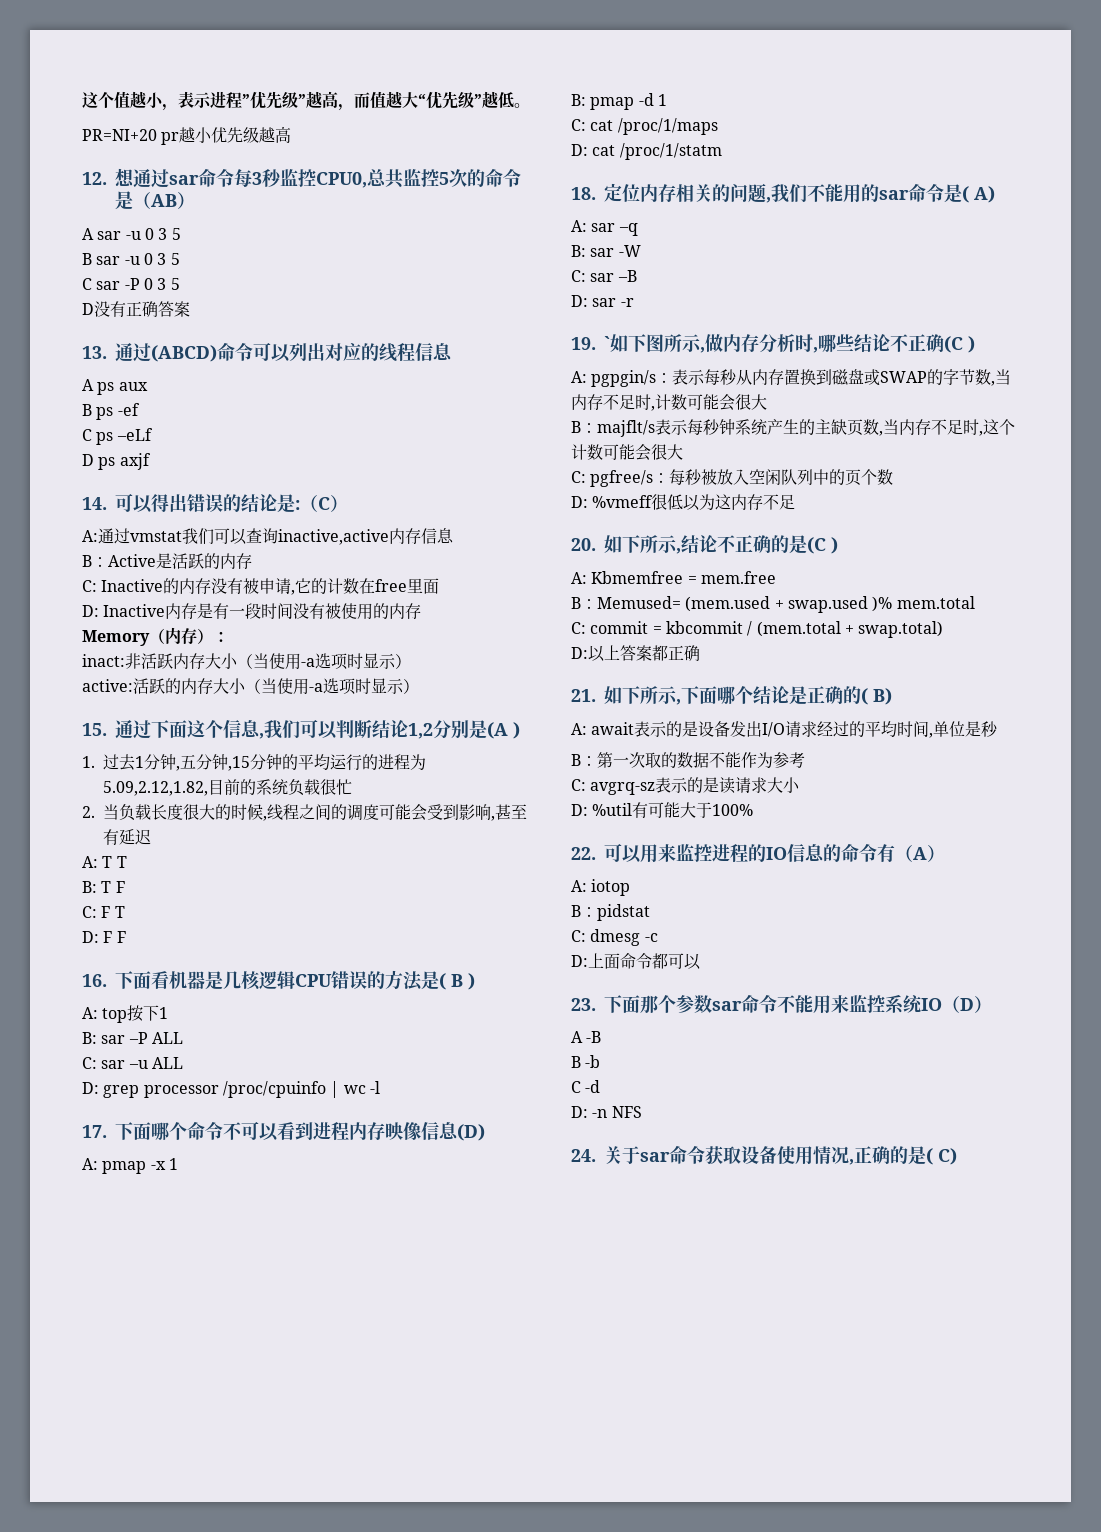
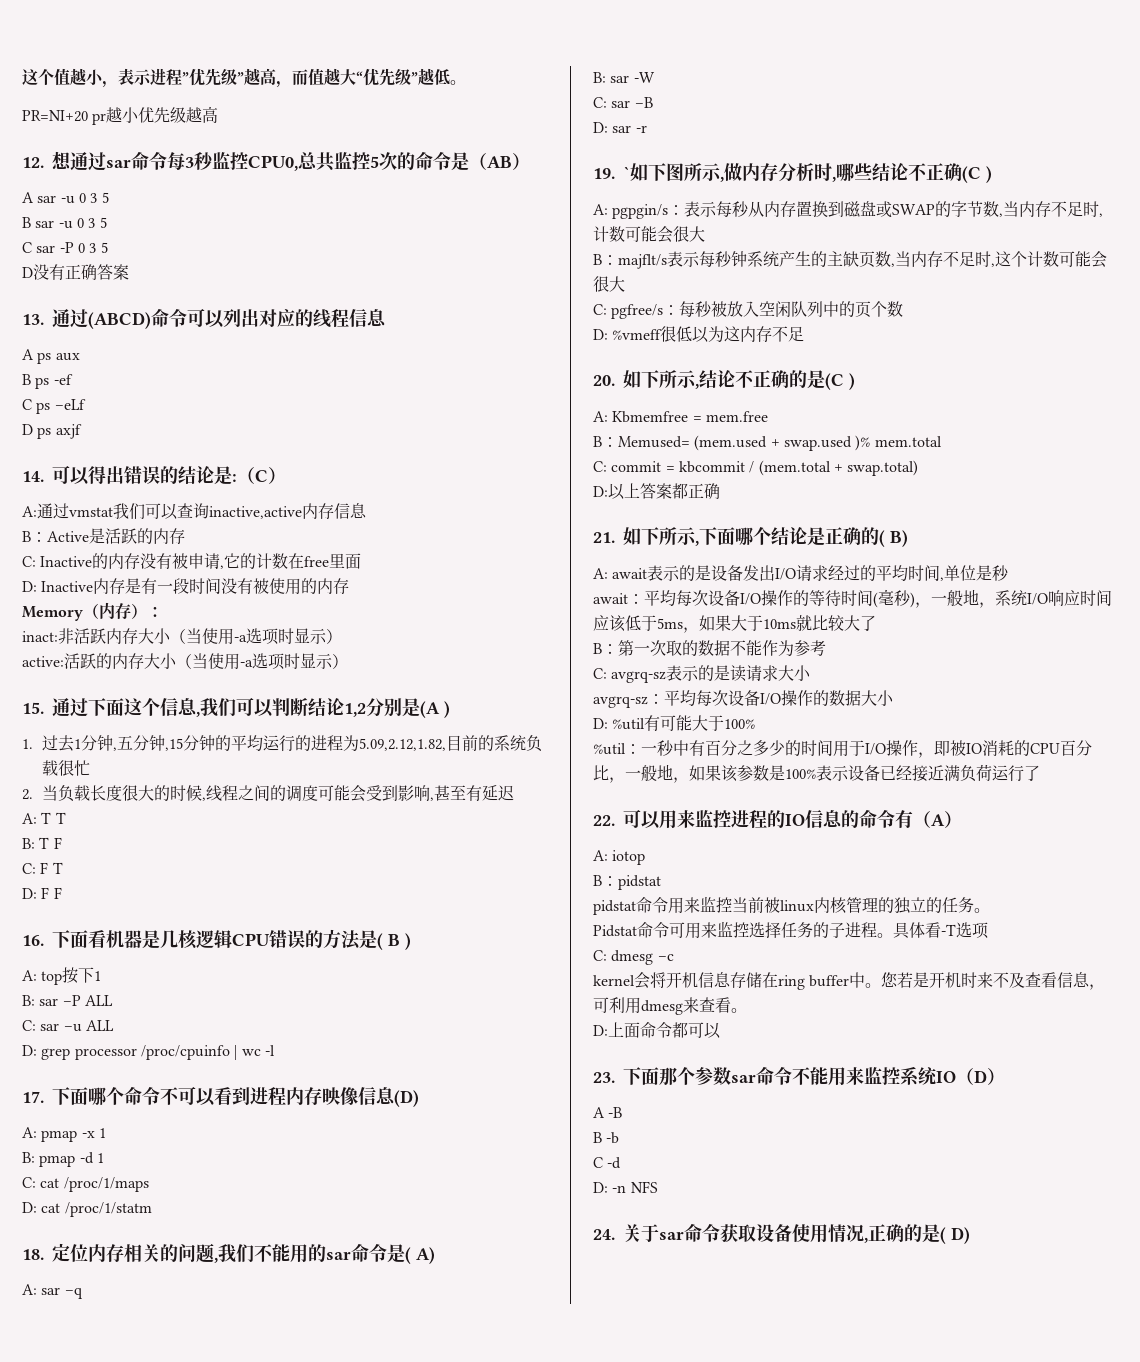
(999, 729) none -> [593,589,1112,608] [593,615,876,633] // await：平均每次设备I/O操作的等待时间(毫秒)，一般地，系统I/O响应时间应该低于5ms，如果大于10ms就比较大了
(801, 785) none -> [593,690,894,708] // avgrq-sz：平均每次设备I/O操作的数据大小
(754, 810) none -> [593,740,1092,758] [593,764,1040,783] // %util：一秒中有百分之多少的时间用于I/O操作，即被IO消耗的CPU百分比，一般地，如果该参数是100%表示设备已经接近满负荷运行了
[571,929,658,946] C: dmesg -c -> [593,896,990,915] [593,921,989,939] [593,950,674,965] [593,972,1106,990] [593,997,747,1015] pidstat命令用来监控当前被linux内核管理的独立的任务。 // Pidstat命令可用来监控选择任务的子进程。具体看-T选项 // C: dmesg –c // kernel会将开机信息存储在ring buffer中。您若是开机时来不及查看信息，可利用dmesg来查看。
[938,1148,957,1165] C) -> [951,1227,970,1244] D)

